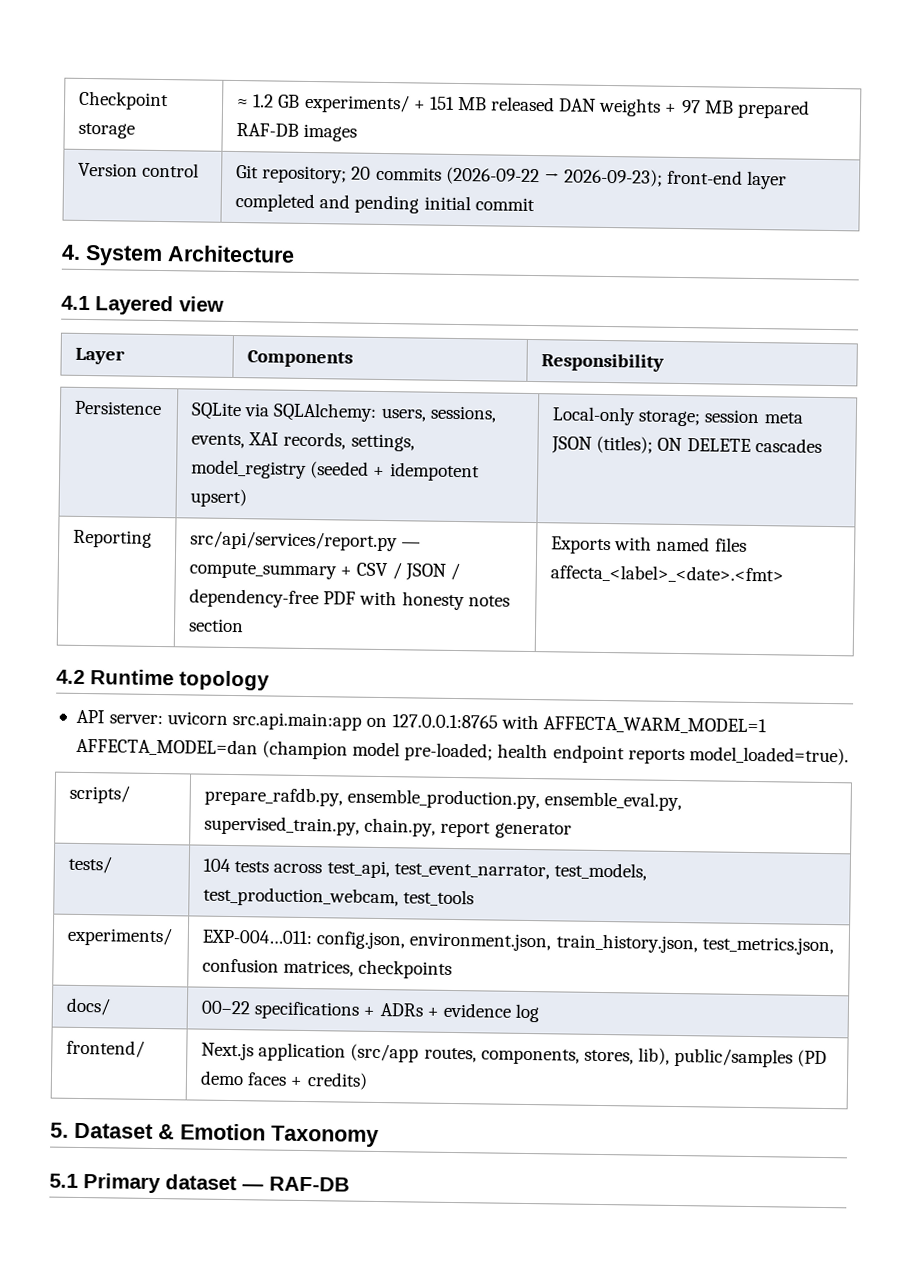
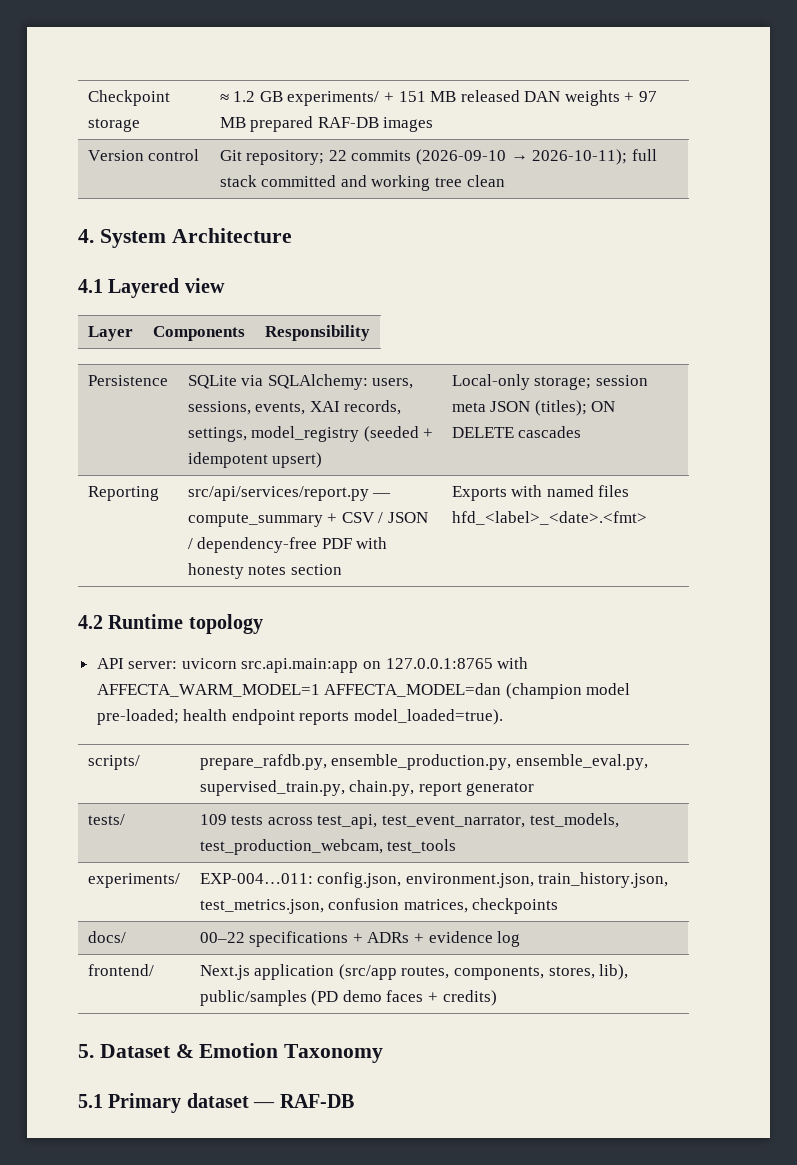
[351,166,788,190] [235,193,535,214] 20 commits (2026-09-22 → 2026-09-23); front-end layer completed and pending initial commit -> [328,149,657,165] [219,175,505,191] 22 commits (2026-09-10 → 2026-10-11); full stack committed and working tree clean
[550,564,785,584] affecta_<label>_<date>.<fmt> -> [451,511,647,525] hfd_<label>_<date>.<fmt>
[203,858,232,873] 104 -> [199,814,227,825] 109

